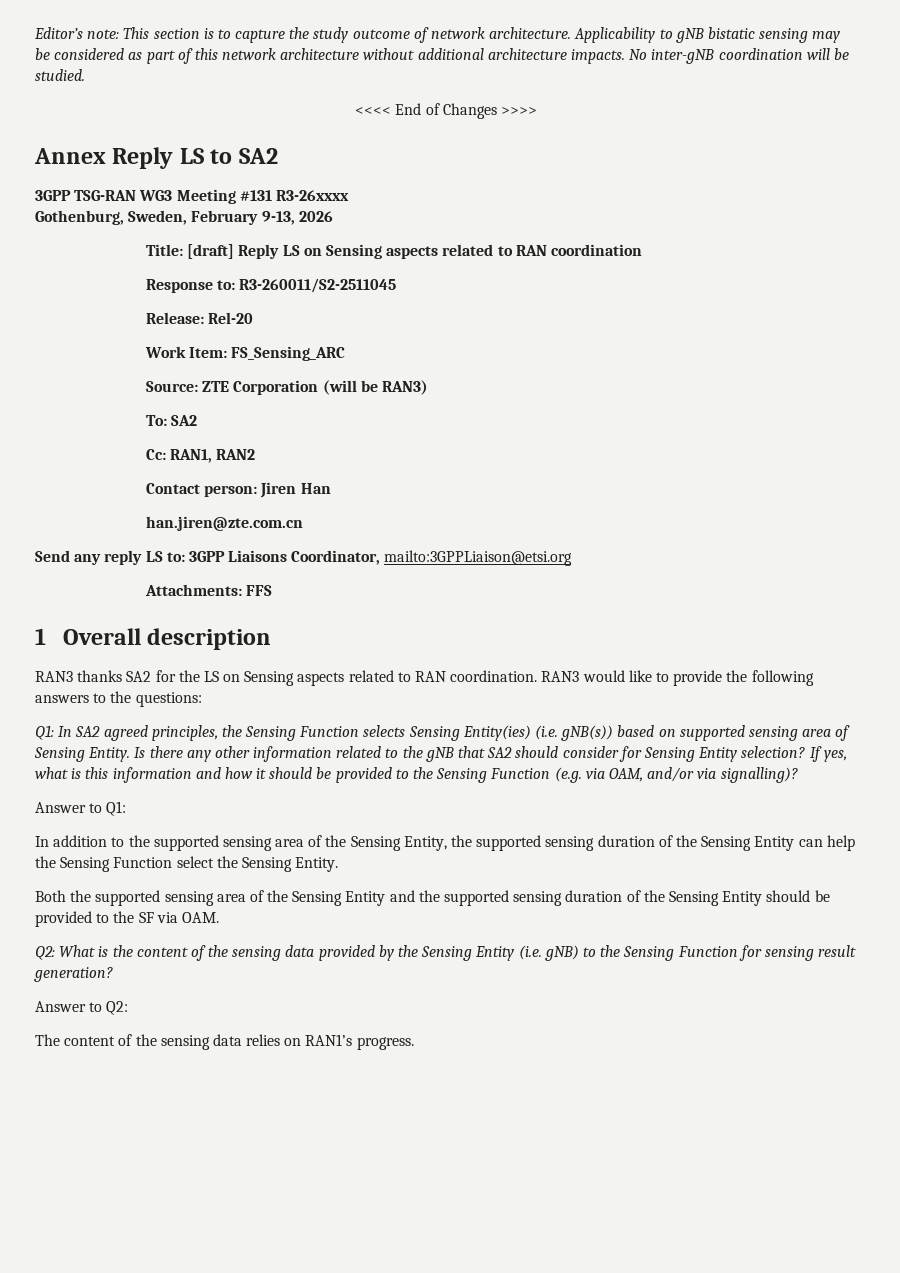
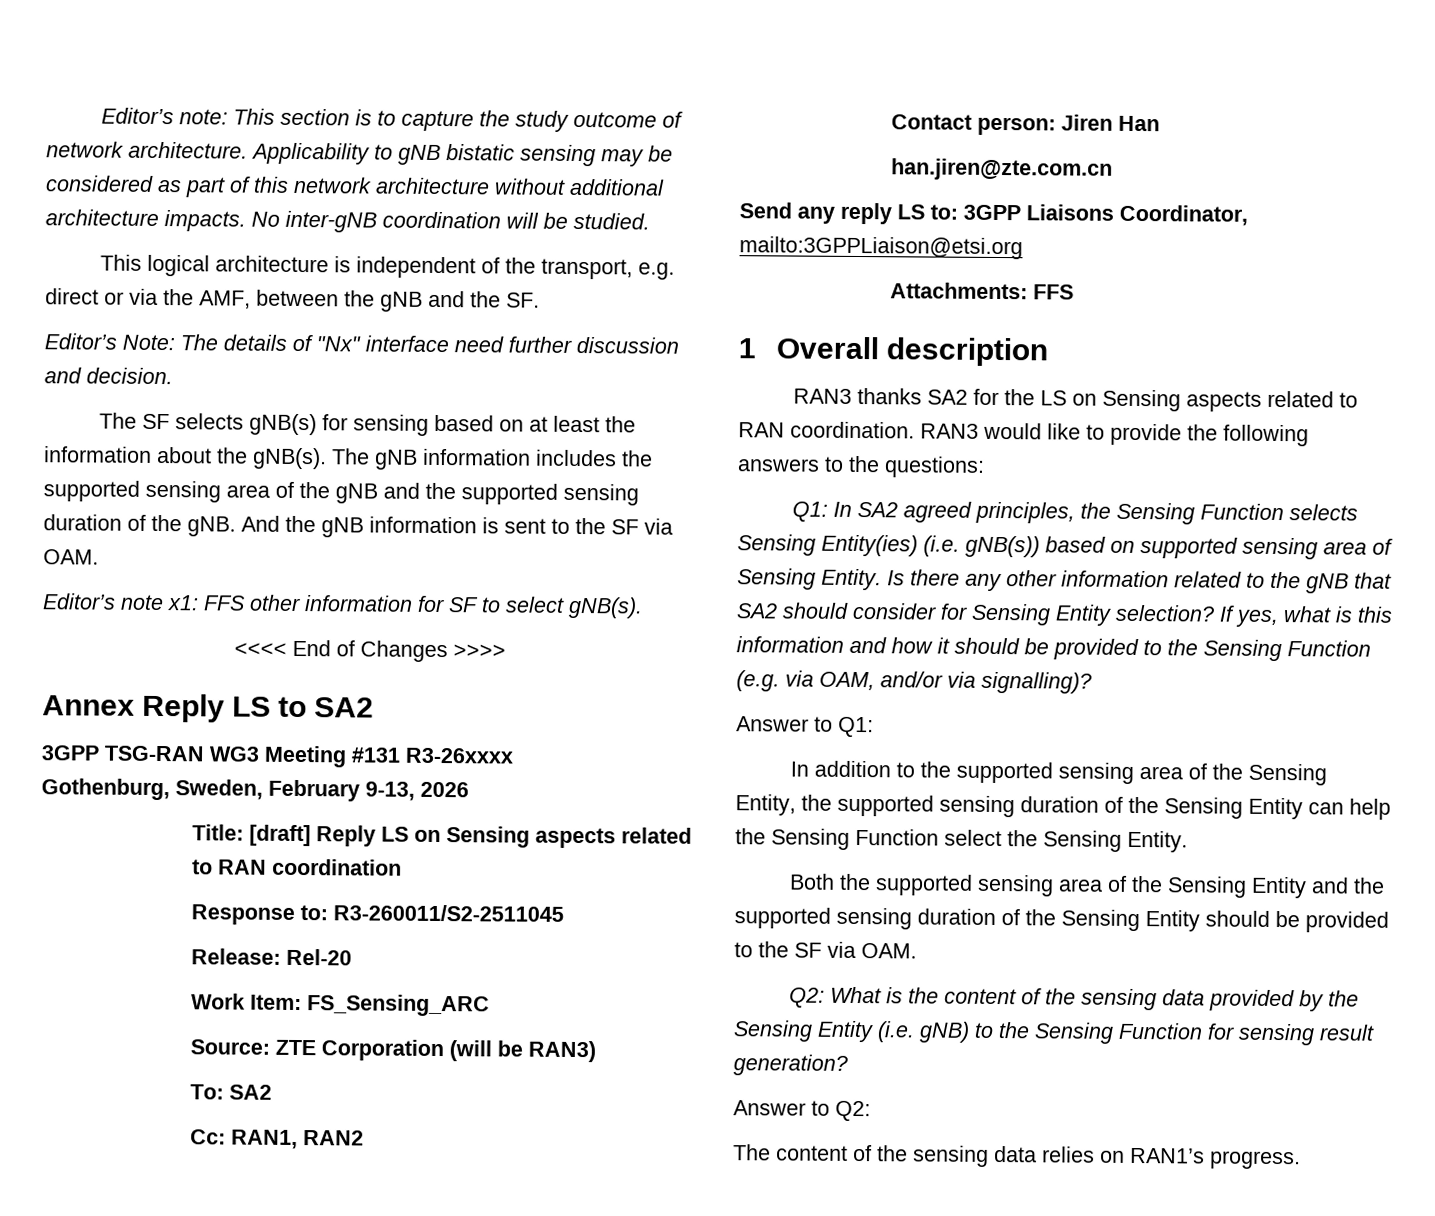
(85, 75) none -> [100,254,676,280] [45,288,540,312] [44,333,679,354] [44,367,173,385] [99,412,637,436] [44,446,653,470] [43,480,639,506] [43,514,673,538] [43,549,99,565] [42,593,643,619] // This logical architecture is independent of the transport, e.g. direct or via the AMF, between the gNB and the SF. // Editor’s Note: The details of "Nx" interface need further discussion and decision. // The SF selects gNB(s) for sensing based on at least the information about the gNB(s). The gNB information includes the supported sensing area of the gNB and the supported sensing duration of the gNB. And the gNB information is sent to the SF via OAM. // Editor’s note x1: FFS other information for SF to select gNB(s).

